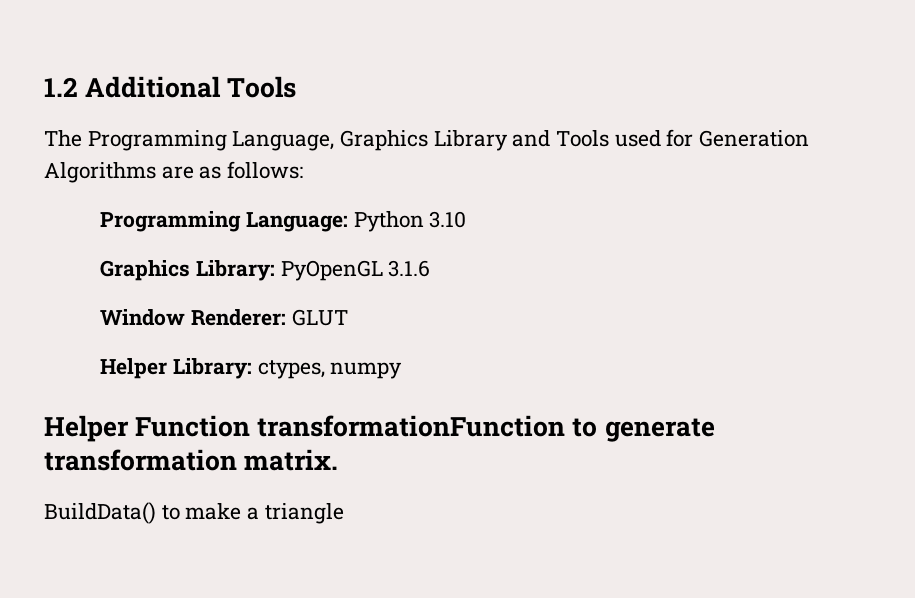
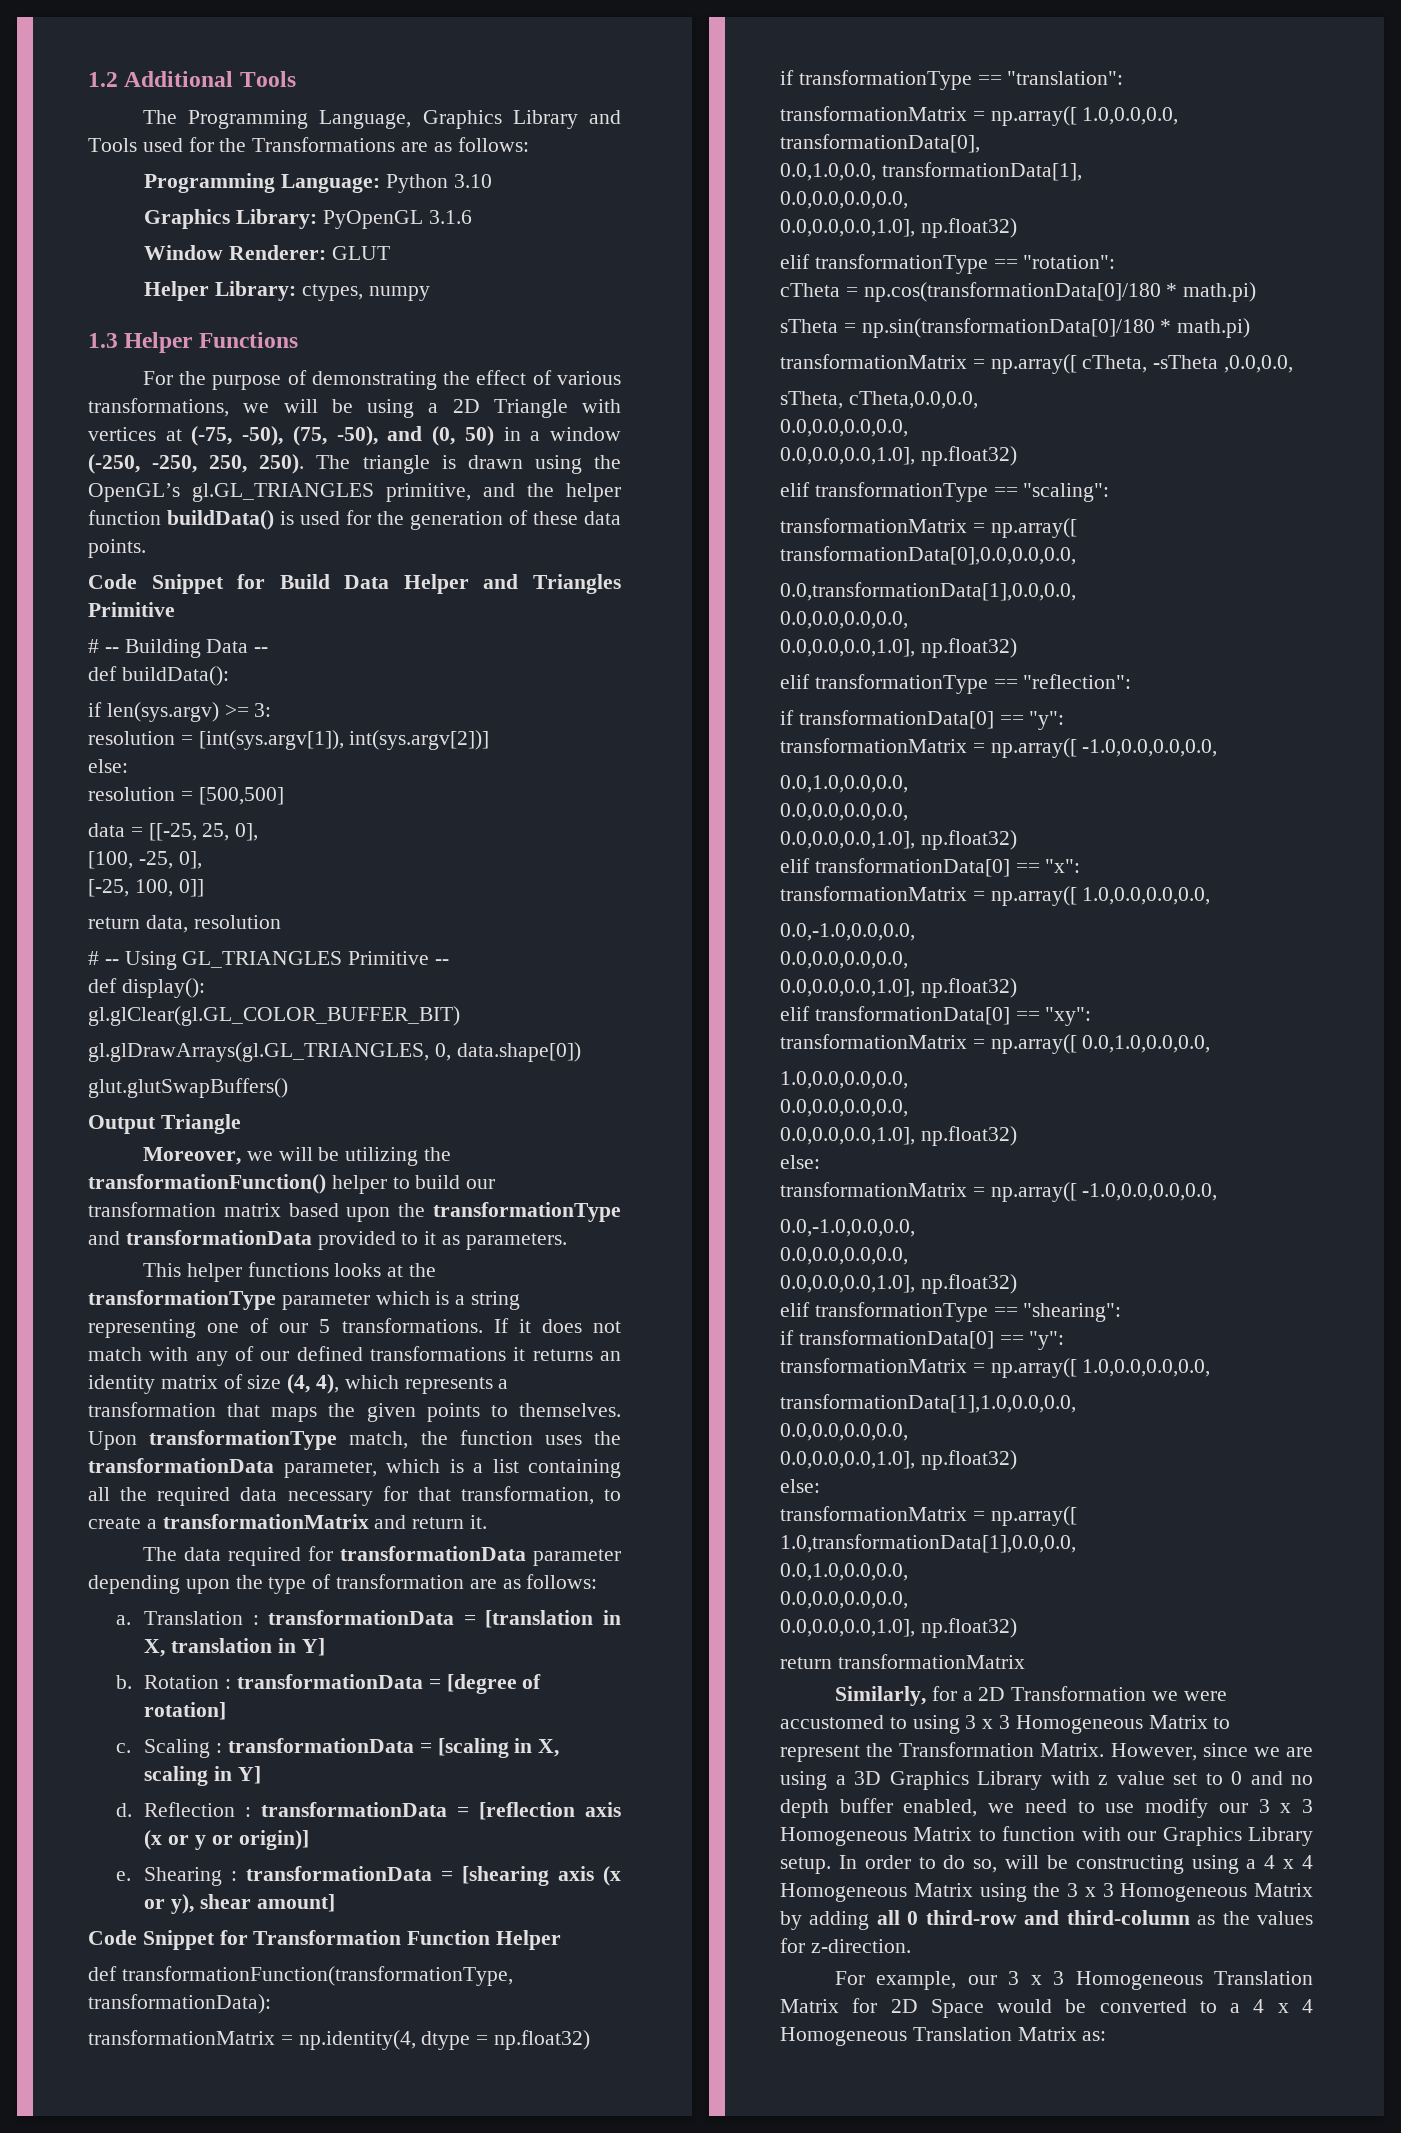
[699,130,810,147] [44,162,156,183] Generation Algorithms -> [219,137,396,152] the Transformations
[44,415,715,442] [44,449,339,471] [44,502,344,524] Helper Function transformationFunction to generate transformation matrix. // BuildData() to make a triangle -> [88,332,298,353] [142,370,622,390] [88,398,621,418] [88,426,622,446] [88,454,621,474] [88,483,621,502] [88,510,621,530] [88,539,146,558] [88,574,621,594] [88,602,175,617] [88,639,269,658] [88,666,229,686] [88,702,272,722] [88,730,490,750] [88,759,128,773] [88,787,284,805] [88,823,259,841] [88,851,202,869] [88,879,204,897] [88,915,281,933] [88,951,450,970] [88,978,205,998] [88,1006,460,1026] [88,1042,581,1062] [88,1078,288,1098] [88,1114,241,1134] [142,1147,451,1166] [88,1174,496,1194] [88,1202,621,1222] [88,1230,567,1250] [142,1262,436,1282] [88,1290,521,1310] [88,1318,621,1338] [88,1346,621,1366] [88,1374,509,1394] [88,1402,622,1422] [88,1430,621,1450] [88,1458,621,1478] [88,1486,621,1506] [88,1514,488,1529] [142,1546,621,1566] [88,1574,598,1594] [116,1610,621,1628] [144,1638,325,1657] [116,1674,542,1694] [144,1702,227,1720] [116,1738,560,1758] [144,1766,262,1786] [116,1802,621,1820] [144,1830,309,1850] [116,1866,621,1886] [144,1894,335,1914] [88,1930,562,1950] [88,1966,513,1986] [88,1994,271,2014] [88,2030,591,2050] [780,70,1124,90] [780,106,1179,126] [780,134,980,153] [780,162,1082,181] [780,191,908,209] [780,218,1017,238] [780,254,1116,274] [780,282,1257,302] [780,318,1251,338] [780,354,1294,374] [780,391,978,409] [780,419,908,437] [780,446,1017,466] [780,482,1110,502] [780,518,1077,538] [780,546,1076,565] [780,582,1076,601] [780,611,908,629] [780,638,1017,658] [780,674,1132,694] [780,710,1065,730] [780,738,1218,758] [780,775,908,793] [780,803,908,821] [780,830,1017,850] [780,858,1081,877] [780,886,1211,906] [780,923,915,941] [780,951,908,969] [780,978,1017,998] [780,1006,1092,1026] [780,1034,1211,1054] [780,1071,908,1089] [780,1099,908,1117] [780,1126,1017,1146] [780,1155,820,1169] [780,1182,1218,1202] [780,1219,915,1237] [780,1247,908,1265] [780,1274,1017,1294] [780,1302,1122,1322] [780,1330,1065,1350] [780,1358,1211,1378] [780,1394,1076,1413] [780,1423,908,1441] [780,1450,1017,1470] [780,1479,820,1493] [780,1506,1077,1526] [780,1534,1076,1553] [780,1563,908,1581] [780,1591,908,1609] [780,1618,1017,1638] [780,1654,1025,1669] [834,1686,1227,1706] [780,1715,1231,1734] [780,1742,1313,1762] [780,1771,1313,1790] [780,1798,1313,1818] [780,1826,1313,1846] [780,1855,1313,1874] [780,1883,1313,1902] [780,1910,1313,1930] [780,1938,911,1953] [834,1971,1313,1990] [780,1998,1313,2018] [780,2027,1107,2046] 1.3 Helper Functions // For the purpose of demonstrating the effect of various transformations, we will be using a 2D Triangle with vertices at (-75, -50), (75, -50), and (0, 50) in a window (-250, -250, 250, 250). The triangle is drawn using the OpenGL’s gl.GL_TRIANGLES primitive, and the helper function buildData() is used for the generation of these data points. // Code Snippet for Build Data Helper and Triangles Primitive // # -- Building Data -- // def buildData(): // if len(sys.argv) >= 3: // resolution = [int(sys.argv[1]), int(sys.argv[2])] // else: // resolution = [500,500] // data = [[-25, 25, 0], // [100, -25, 0], // [-25, 100, 0]] // return data, resolution // # -- Using GL_TRIANGLES Primitive -- // def display(): // gl.glClear(gl.GL_COLOR_BUFFER_BIT) // gl.glDrawArrays(gl.GL_TRIANGLES, 0, data.shape[0]) // glut.glutSwapBuffers() // Output Triangle // Moreover, we will be utilizing the transformationFunction() helper to build our transformation matrix based upon the transformationType and transformationData provided to it as parameters. // This helper functions looks at the transformationType parameter which is a string representing one of our 5 transformations. If it does not match with any of our defined transformations it returns an identity matrix of size (4, 4), which represents a transformation that maps the given points to themselves. Upon transformationType match, the function uses the transformationData parameter, which is a list containing all the required data necessary for that transformation, to create a transformationMatrix and return it. // The data required for transformationData parameter depending upon the type of transformation are as follows: // a. Translation : transformationData = [translation in X, translation in Y] // b. Rotation : transformationData = [degree of rotation] // c. Scaling : transformationData = [scaling in X, scaling in Y] // d. Reflection : transformationData = [reflection axis (x or y or origin)] // e. Shearing : transformationData = [shearing axis (x or y), shear amount] // Code Snippet for Transformation Function Helper // def transformationFunction(transformationType, transformationData): // transformationMatrix = np.identity(4, dtype = np.float32) // if transformationType == "translation": // transformationMatrix = np.array([ 1.0,0.0,0.0, transformationData[0], // 0.0,1.0,0.0, transformationData[1], // 0.0,0.0,0.0,0.0, // 0.0,0.0,0.0,1.0], np.float32) // elif transformationType == "rotation": // cTheta = np.cos(transformationData[0]/180 * math.pi) // sTheta = np.sin(transformationData[0]/180 * math.pi) // transformationMatrix = np.array([ cTheta, -sTheta ,0.0,0.0, // sTheta, cTheta,0.0,0.0, // 0.0,0.0,0.0,0.0, // 0.0,0.0,0.0,1.0], np.float32) // elif transformationType == "scaling": // transformationMatrix = np.array([ transformationData[0],0.0,0.0,0.0, // 0.0,transformationData[1],0.0,0.0, // 0.0,0.0,0.0,0.0, // 0.0,0.0,0.0,1.0], np.float32) // elif transformationType == "reflection": // if transformationData[0] == "y": // transformationMatrix = np.array([ -1.0,0.0,0.0,0.0, // 0.0,1.0,0.0,0.0, // 0.0,0.0,0.0,0.0, // 0.0,0.0,0.0,1.0], np.float32) // elif transformationData[0] == "x": // transformationMatrix = np.array([ 1.0,0.0,0.0,0.0, // 0.0,-1.0,0.0,0.0, // 0.0,0.0,0.0,0.0, // 0.0,0.0,0.0,1.0], np.float32) // elif transformationData[0] == "xy": // transformationMatrix = np.array([ 0.0,1.0,0.0,0.0, // 1.0,0.0,0.0,0.0, // 0.0,0.0,0.0,0.0, // 0.0,0.0,0.0,1.0], np.float32) // else: // transformationMatrix = np.array([ -1.0,0.0,0.0,0.0, // 0.0,-1.0,0.0,0.0, // 0.0,0.0,0.0,0.0, // 0.0,0.0,0.0,1.0], np.float32) // elif transformationType == "shearing": // if transformationData[0] == "y": // transformationMatrix = np.array([ 1.0,0.0,0.0,0.0, // transformationData[1],1.0,0.0,0.0, // 0.0,0.0,0.0,0.0, // 0.0,0.0,0.0,1.0], np.float32) // else: // transformationMatrix = np.array([ 1.0,transformationData[1],0.0,0.0, // 0.0,1.0,0.0,0.0, // 0.0,0.0,0.0,0.0, // 0.0,0.0,0.0,1.0], np.float32) // return transformationMatrix // Similarly, for a 2D Transformation we were accustomed to using 3 x 3 Homogeneous Matrix to represent the Transformation Matrix. However, since we are using a 3D Graphics Library with z value set to 0 and no depth buffer enabled, we need to use modify our 3 x 3 Homogeneous Matrix to function with our Graphics Library setup. In order to do so, will be constructing using a 4 x 4 Homogeneous Matrix using the 3 x 3 Homogeneous Matrix by adding all 0 third-row and third-column as the values for z-direction. // For example, our 3 x 3 Homogeneous Translation Matrix for 2D Space would be converted to a 4 x 4 Homogeneous Translation Matrix as:

